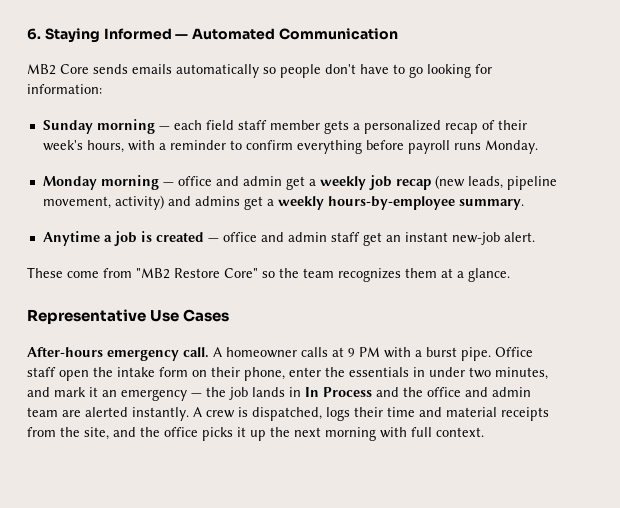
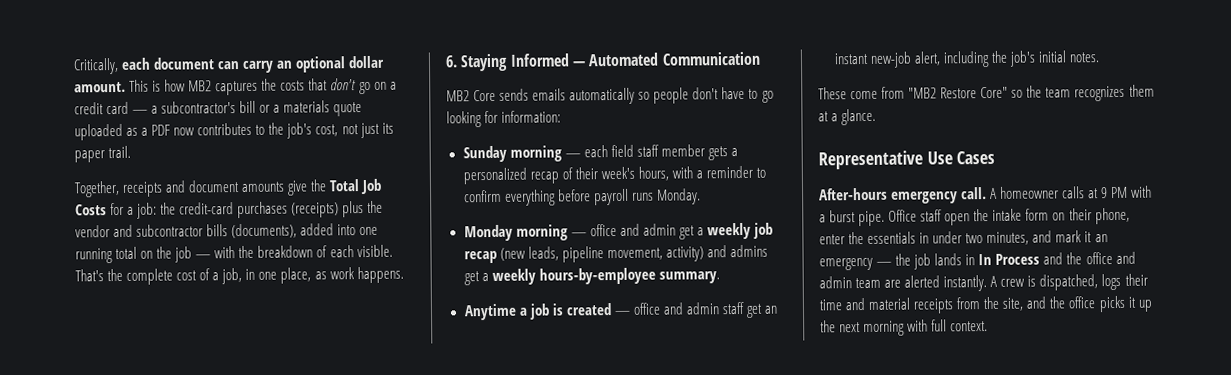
(27, 34) none -> [73,55,386,75] [74,78,397,96] [74,100,363,117] [74,122,394,141] [74,145,132,163] [74,178,383,198] [75,200,384,219] [75,223,379,239] [75,244,393,264] [75,266,404,285] Critically, each document can carry an optional dollar amount. This is how MB2 captures the costs that don't go on a credit card — a subcontractor's bill or a materials quote uploaded as a PDF now contributes to the job's cost, not just its paper trail. // Together, receipts and document amounts give the Total Job Costs for a job: the credit-card purchases (receipts) plus the vendor and subcontractor bills (documents), added into one running total on the job — with the breakdown of each visible. That's the complete cost of a job, in one place, as work happens. //
[503,232,535,242] alert. -> [913,50,1100,68] alert, including the job's initial notes.

